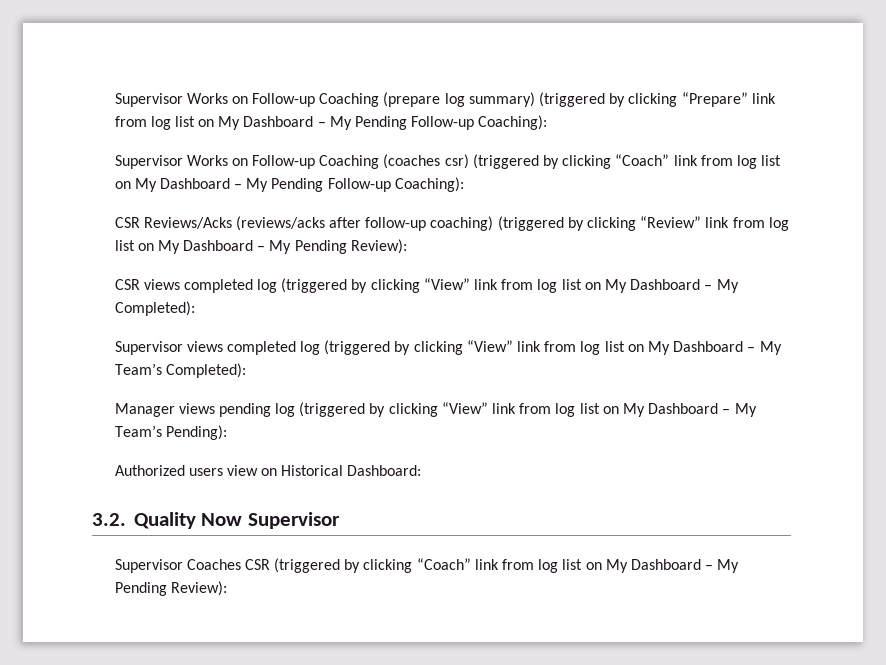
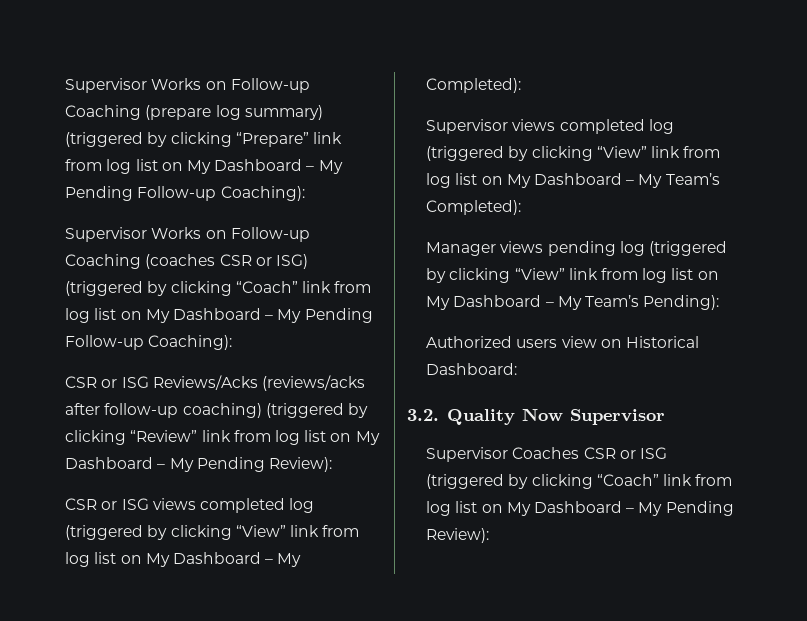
[444,154,469,169] csr) -> [219,254,308,269] CSR or ISG)
(140, 222) none -> [101,376,149,388] or ISG
(140, 284) none -> [101,498,149,510] or ISG
(270, 564) none -> [619,447,667,459] or ISG

